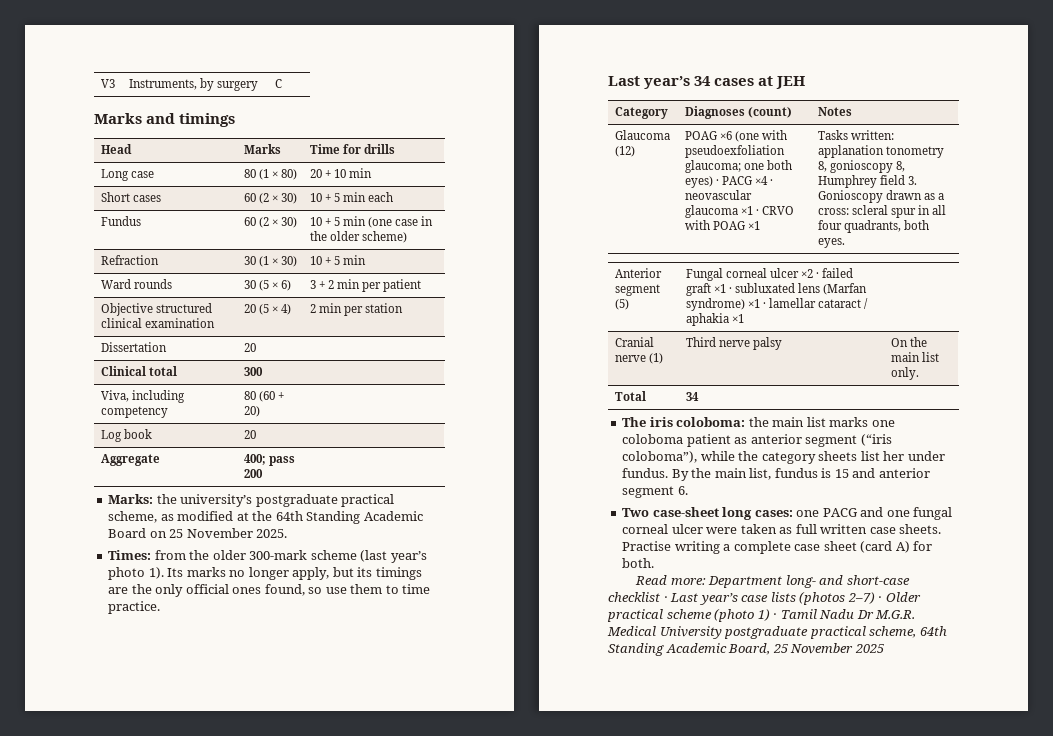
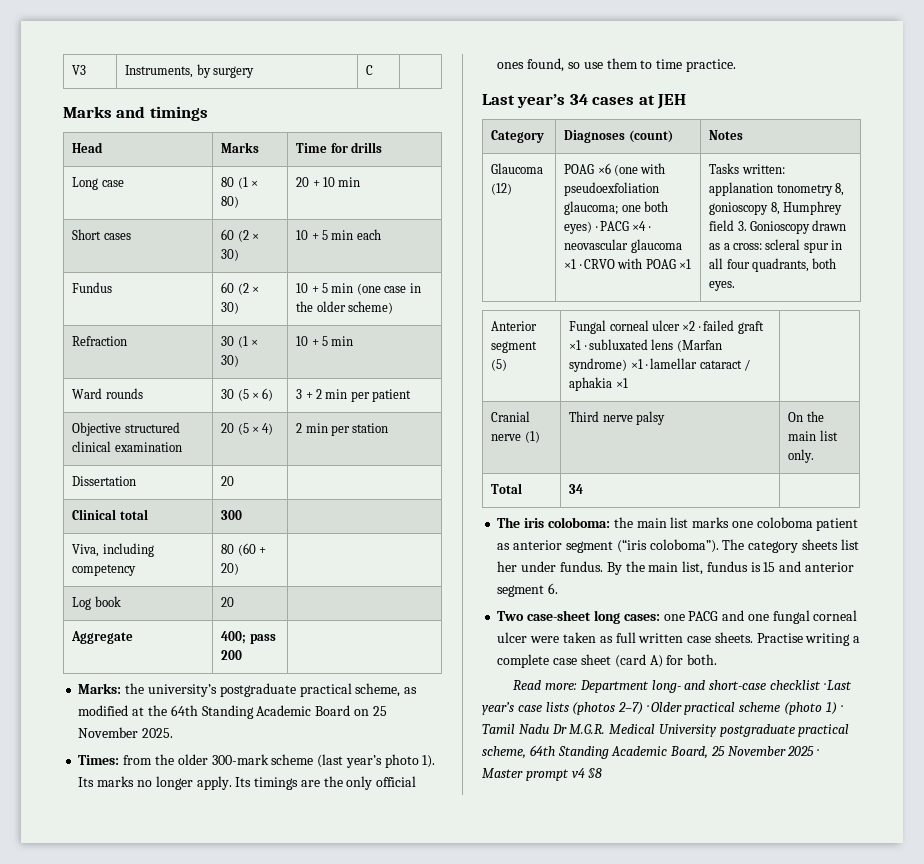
[292,567,373,580] apply, but its -> [196,776,252,790] apply. Its
[622,451,759,463] coloboma”), while the -> [649,539,745,553] coloboma”). The
(884, 648) none -> [817,749,820,756] [482,768,603,781] · Master prompt v4 §8

